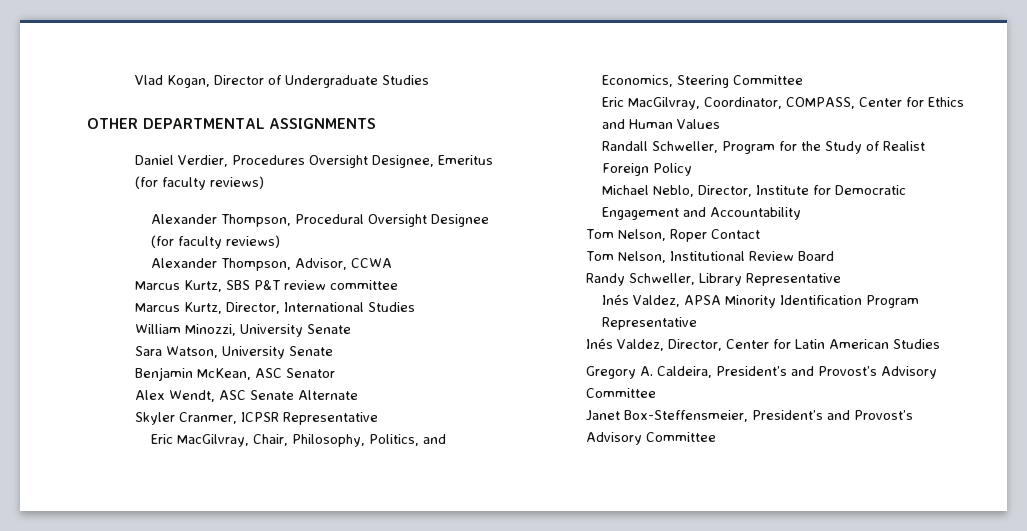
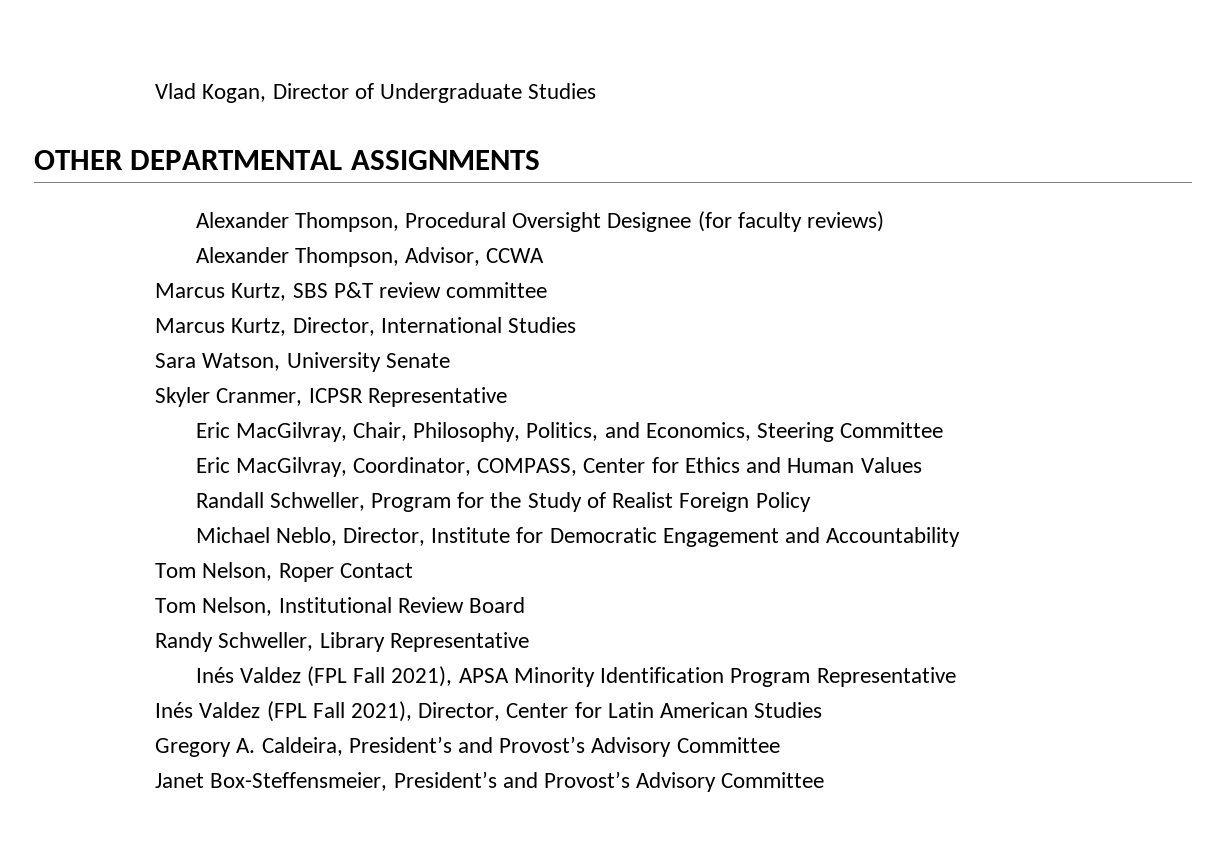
[135,155,494,168] [135,176,265,190] // Daniel Verdier, Procedures Oversight Designee, Emeritus (for faculty reviews) -> (540, 160) none
[135,324,352,337] // William Minozzi, University Senate -> (577, 325) none
[135,367,336,381] [135,390,359,402] // Benjamin McKean, ASC Senator // Alex Wendt, ASC Senate Alternate -> (450, 360) none
[633,295,681,307] Valdez, -> [239,666,453,687] Valdez (FPL Fall 2021),
[617,339,665,351] Valdez, -> [199,701,413,722] Valdez (FPL Fall 2021),

